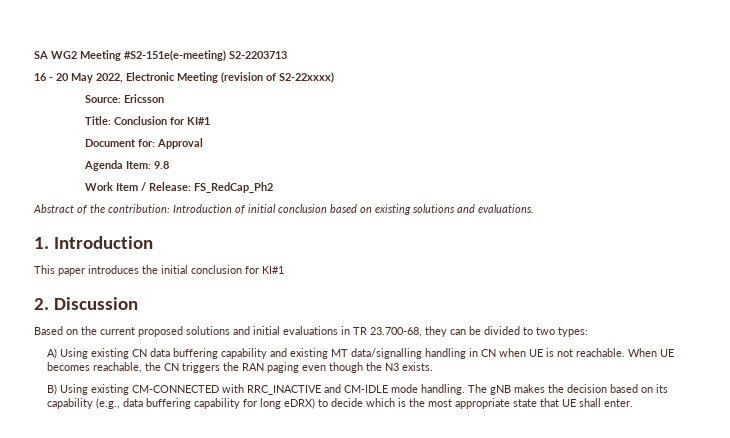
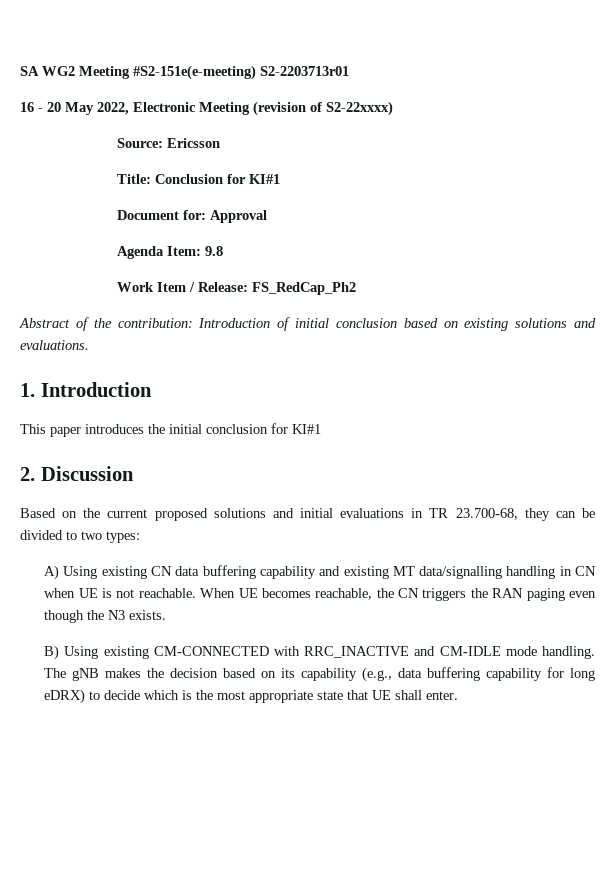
[229,51,287,59] S2-2203713 -> [260,66,349,76] S2-2203713r01

